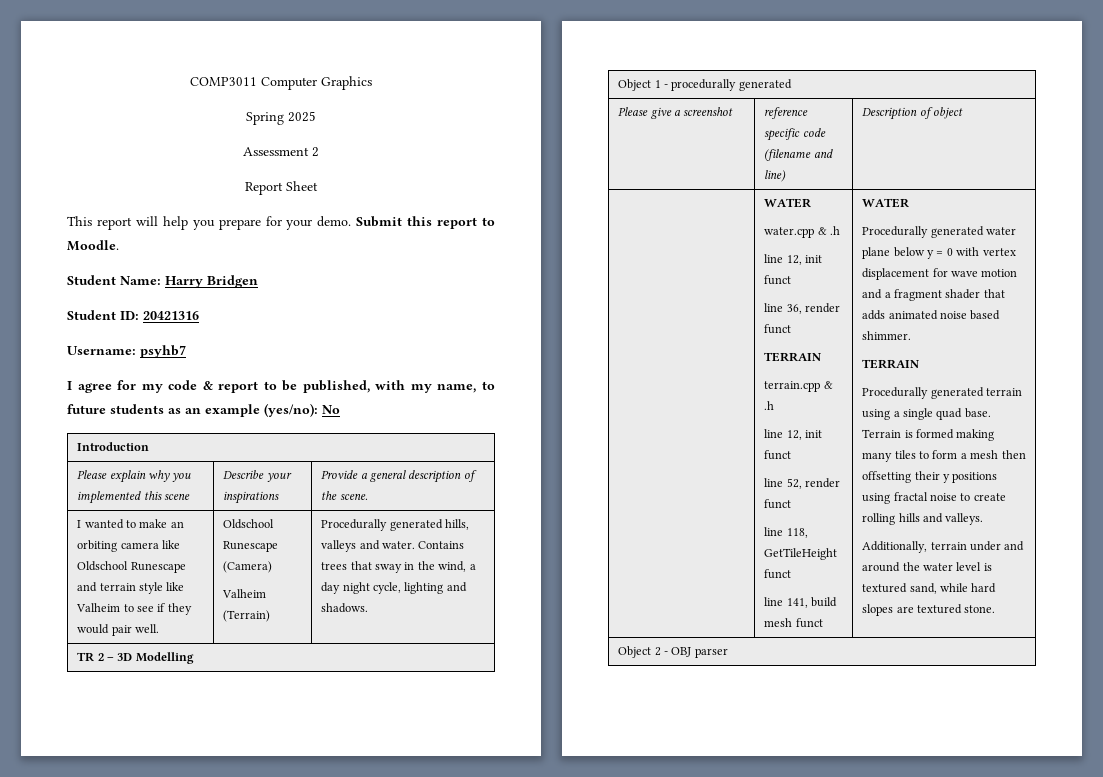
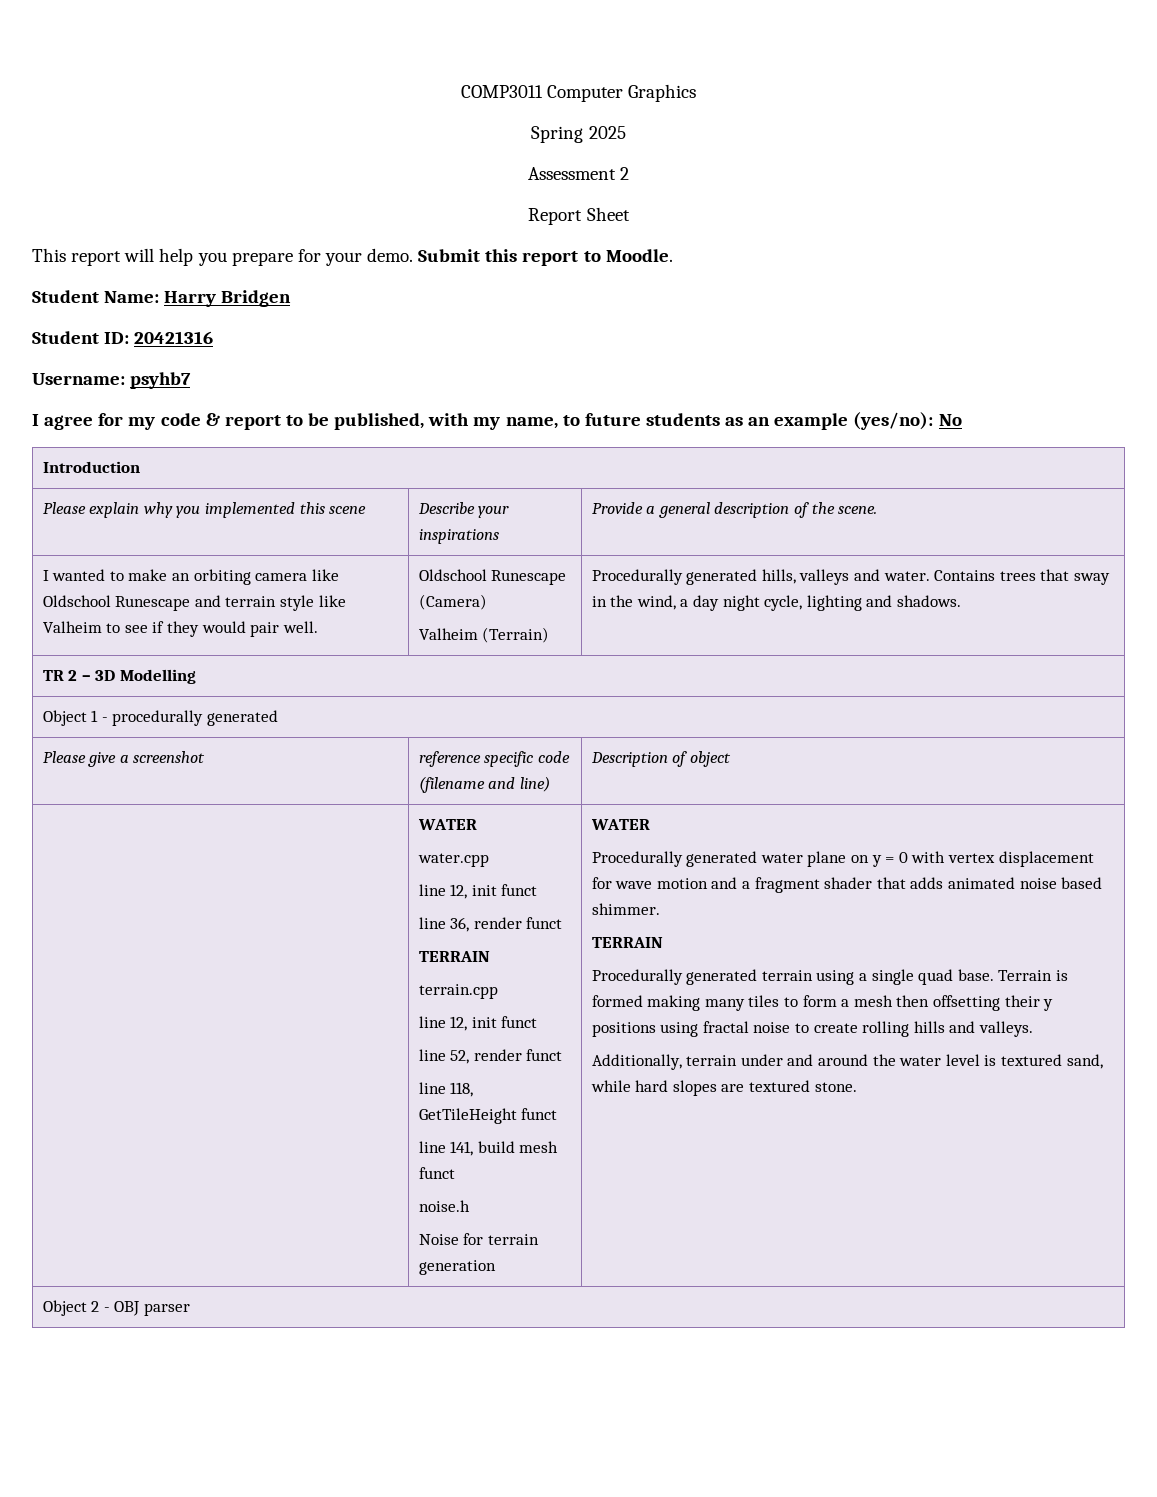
[817,226,841,235] & .h -> (489, 860) none
[823,381,833,389] [764,401,775,410] & .h -> (498, 991) none
(823, 623) none -> [418,1200,470,1212] [418,1233,539,1245] [418,1260,496,1275] // noise.h // Noise for terrain generation
[893,247,925,257] below -> [851,855,870,863] on

